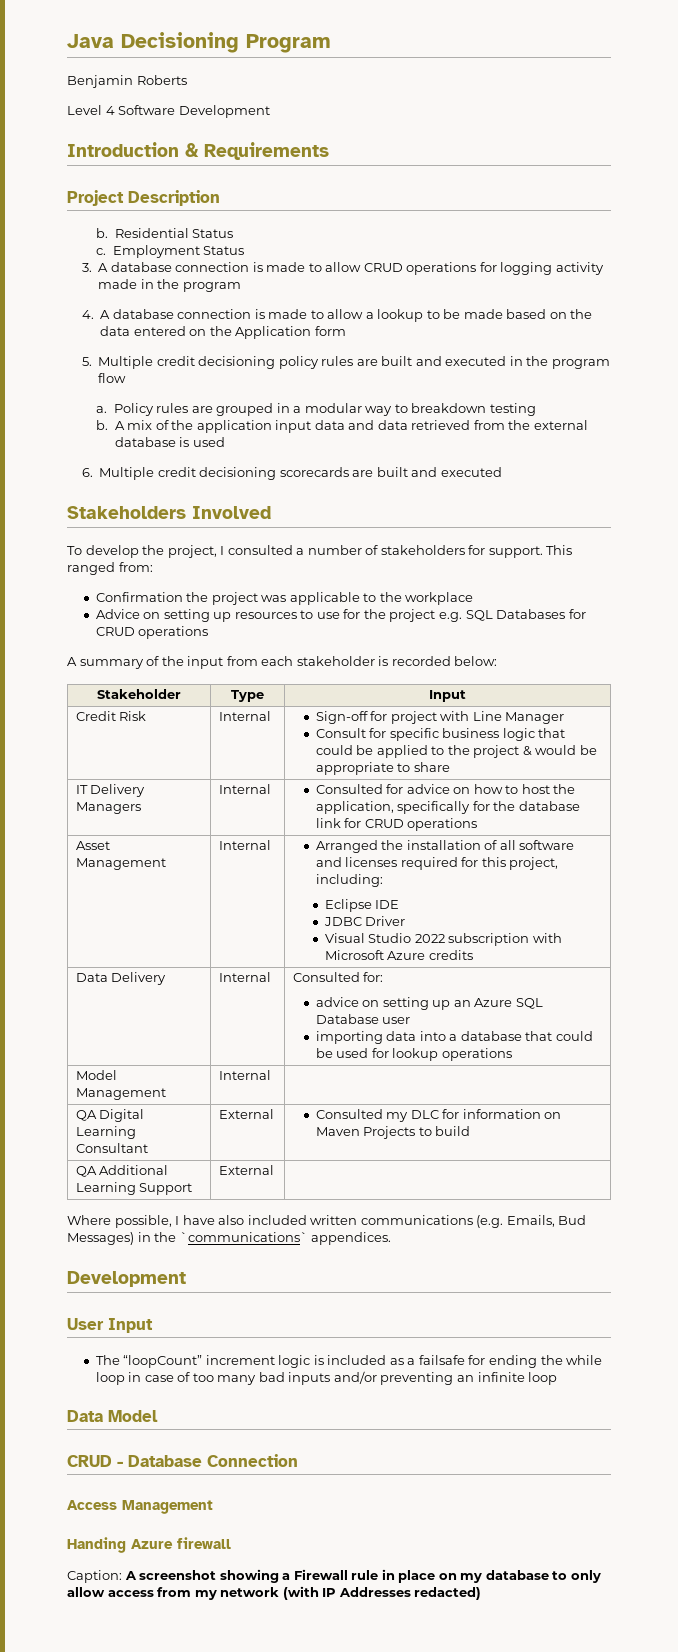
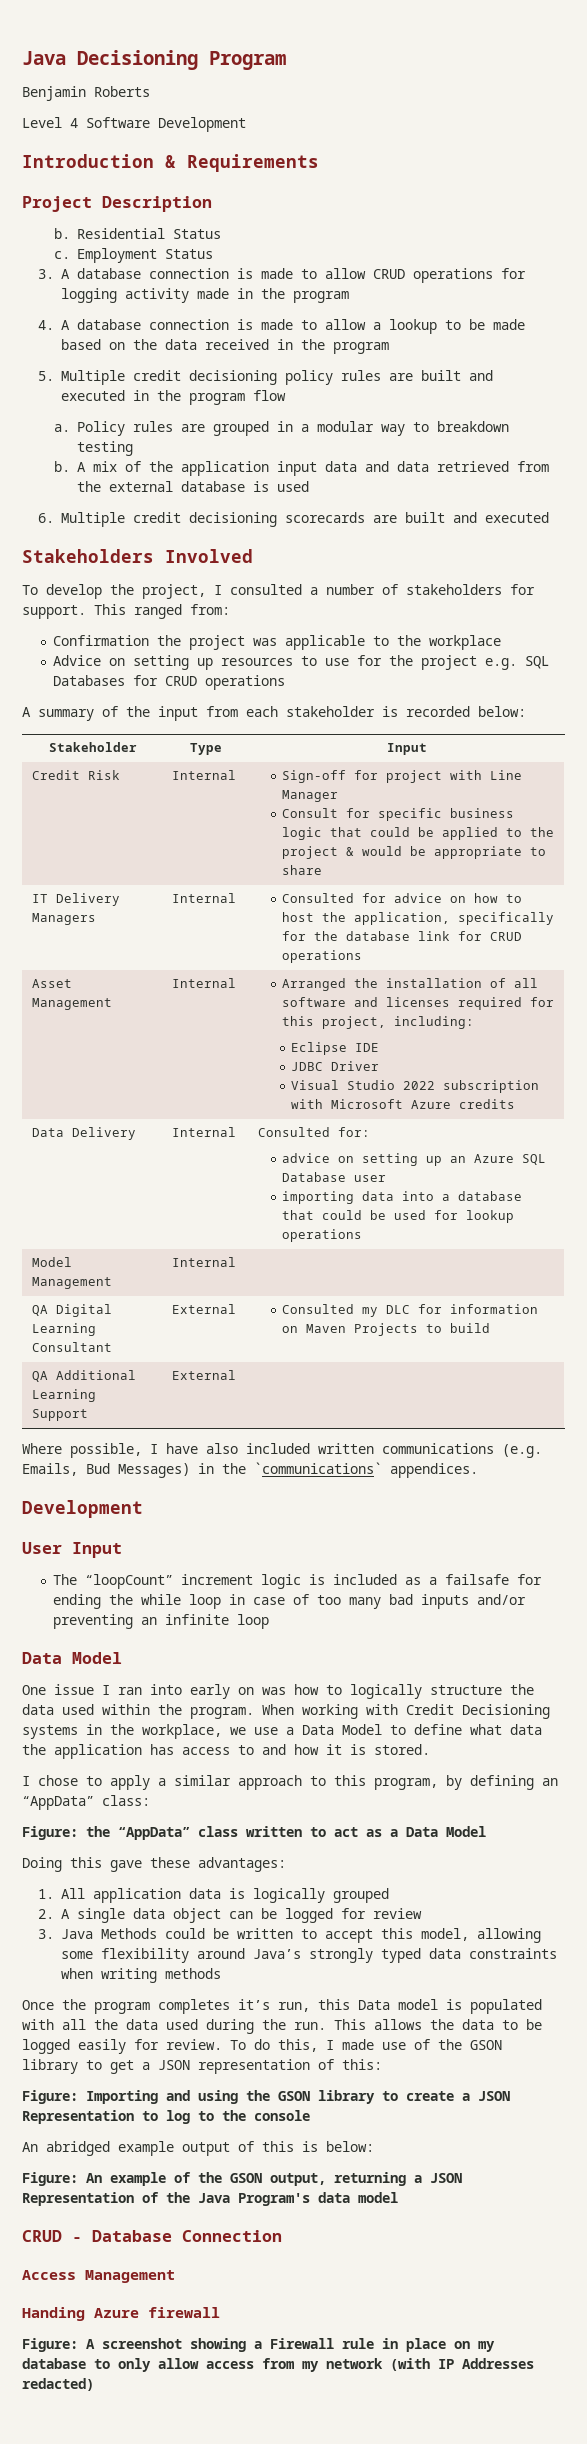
[133,326,346,339] entered on the Application form -> [205,339,390,354] received in the program
(158, 1416) none -> [22,1684,534,1699] [22,1704,550,1719] [22,1724,542,1739] [22,1744,430,1759] [22,1775,558,1790] [22,1795,150,1810] [22,1826,486,1840] [22,1857,286,1872] [38,1888,390,1903] [38,1908,423,1923] [38,1928,542,1943] [61,1948,558,1963] [61,1968,222,1983] [22,1999,542,2014] [22,2019,542,2034] [22,2039,502,2054] [22,2059,382,2074] [22,2090,510,2104] [22,2110,310,2124] [22,2141,374,2156] [22,2172,462,2186] [22,2192,398,2206] // One issue I ran into early on was how to logically structure the data used within the program. When working with Credit Decisioning systems in the workplace, we use a Data Model to define what data the application has access to and how it is stored. // I chose to apply a similar approach to this program, by defining an “AppData” class: // Figure: the “AppData” class written to act as a Data Model // Doing this gave these advantages: // 1. All application data is logically grouped // 2. A single data object can be logged for review // 3. Java Methods could be written to accept this model, allowing some flexibility around Java’s strongly typed data constraints when writing methods // Once the program completes it’s run, this Data model is populated with all the data used during the run. This allows the data to be logged easily for review. To do this, I made use of the GSON library to get a JSON representation of this: // Figure: Importing and using the GSON library to create a JSON Representation to log to the console // An abridged example output of this is below: // Figure: An example of the GSON output, returning a JSON Representation of the Java Program's data model
[67,1570,122,1583] Caption: -> [22,2338,78,2352] Figure:

